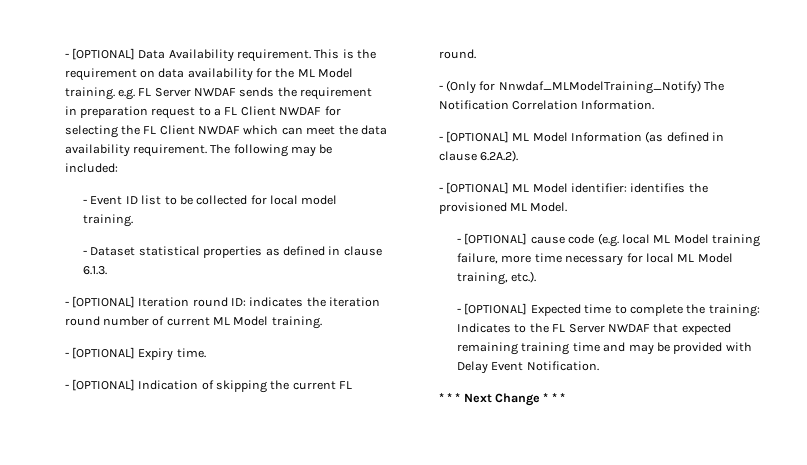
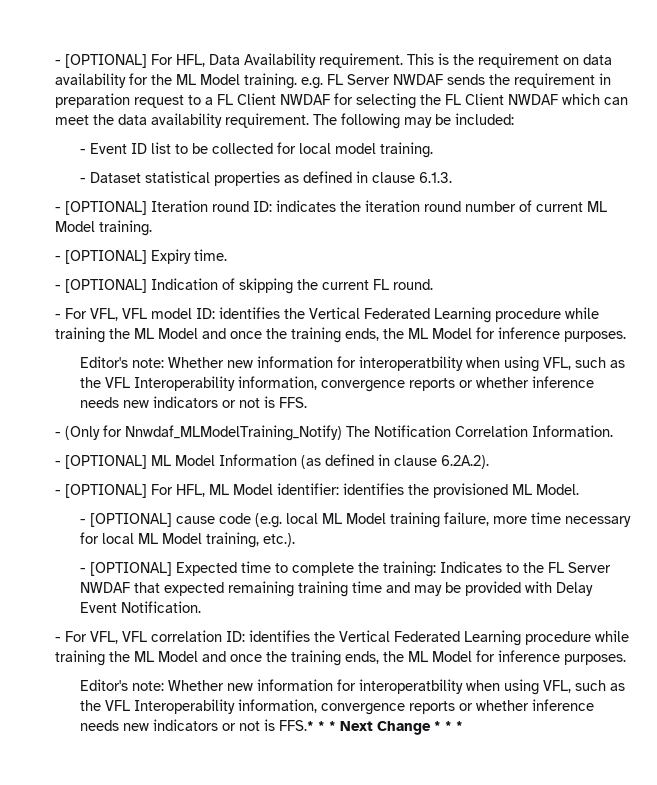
[64,48,135,60] - [OPTIONAL] -> [55,54,206,68] - [OPTIONAL] For HFL,
(476, 54) none -> [55,307,600,323] [55,327,627,343] [79,356,625,372] [79,376,594,392] [79,396,307,408] // - For VFL, VFL model ID: identifies the Vertical Federated Learning procedure while training the ML Model and once the training ends, the ML Model for inference purposes. // Editor's note: Whether new information for interoperatbility when using VFL, such as the VFL Interoperability information, convergence reports or whether inference needs new indicators or not is FFS.
(509, 188) none -> [151,484,206,497] For HFL,
[438,393,444,402] * -> [55,630,630,646] [55,650,627,666] [79,679,625,695] [79,699,594,715] [79,719,314,731] - For VFL, VFL correlation ID: identifies the Vertical Federated Learning procedure while training the ML Model and once the training ends, the ML Model for inference purposes. // Editor's note: Whether new information for interoperatbility when using VFL, such as the VFL Interoperability information, convergence reports or whether inference needs new indicators or not is FFS.*

